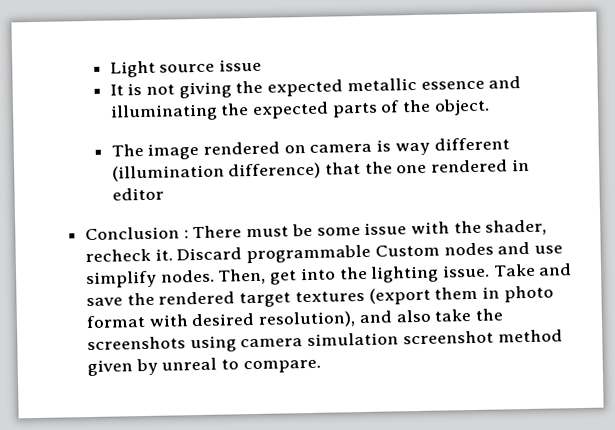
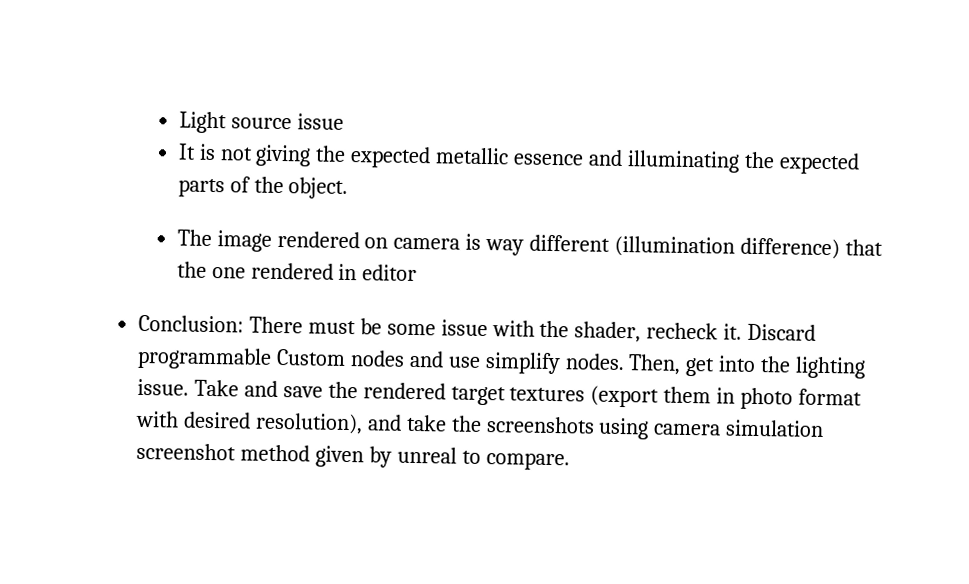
[84,226,189,241] Conclusion : -> [137,314,244,333] Conclusion:
[395,309,431,323] also -> (402, 422) none

